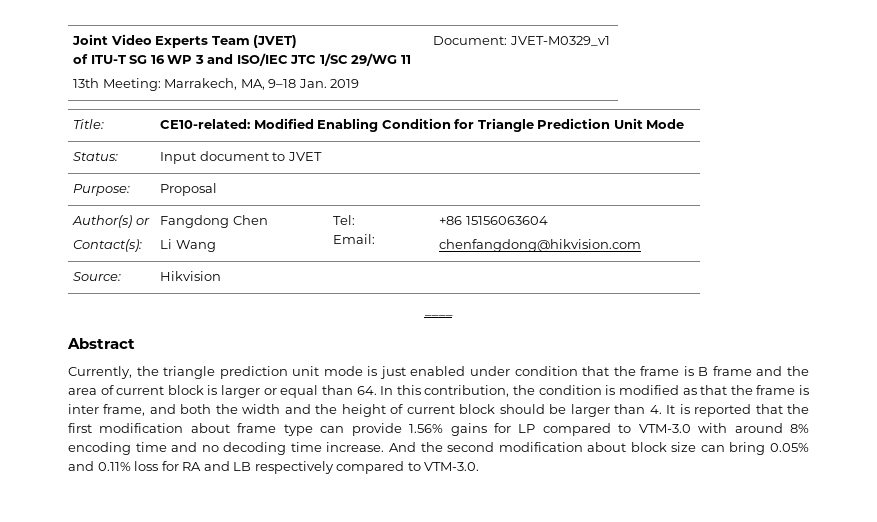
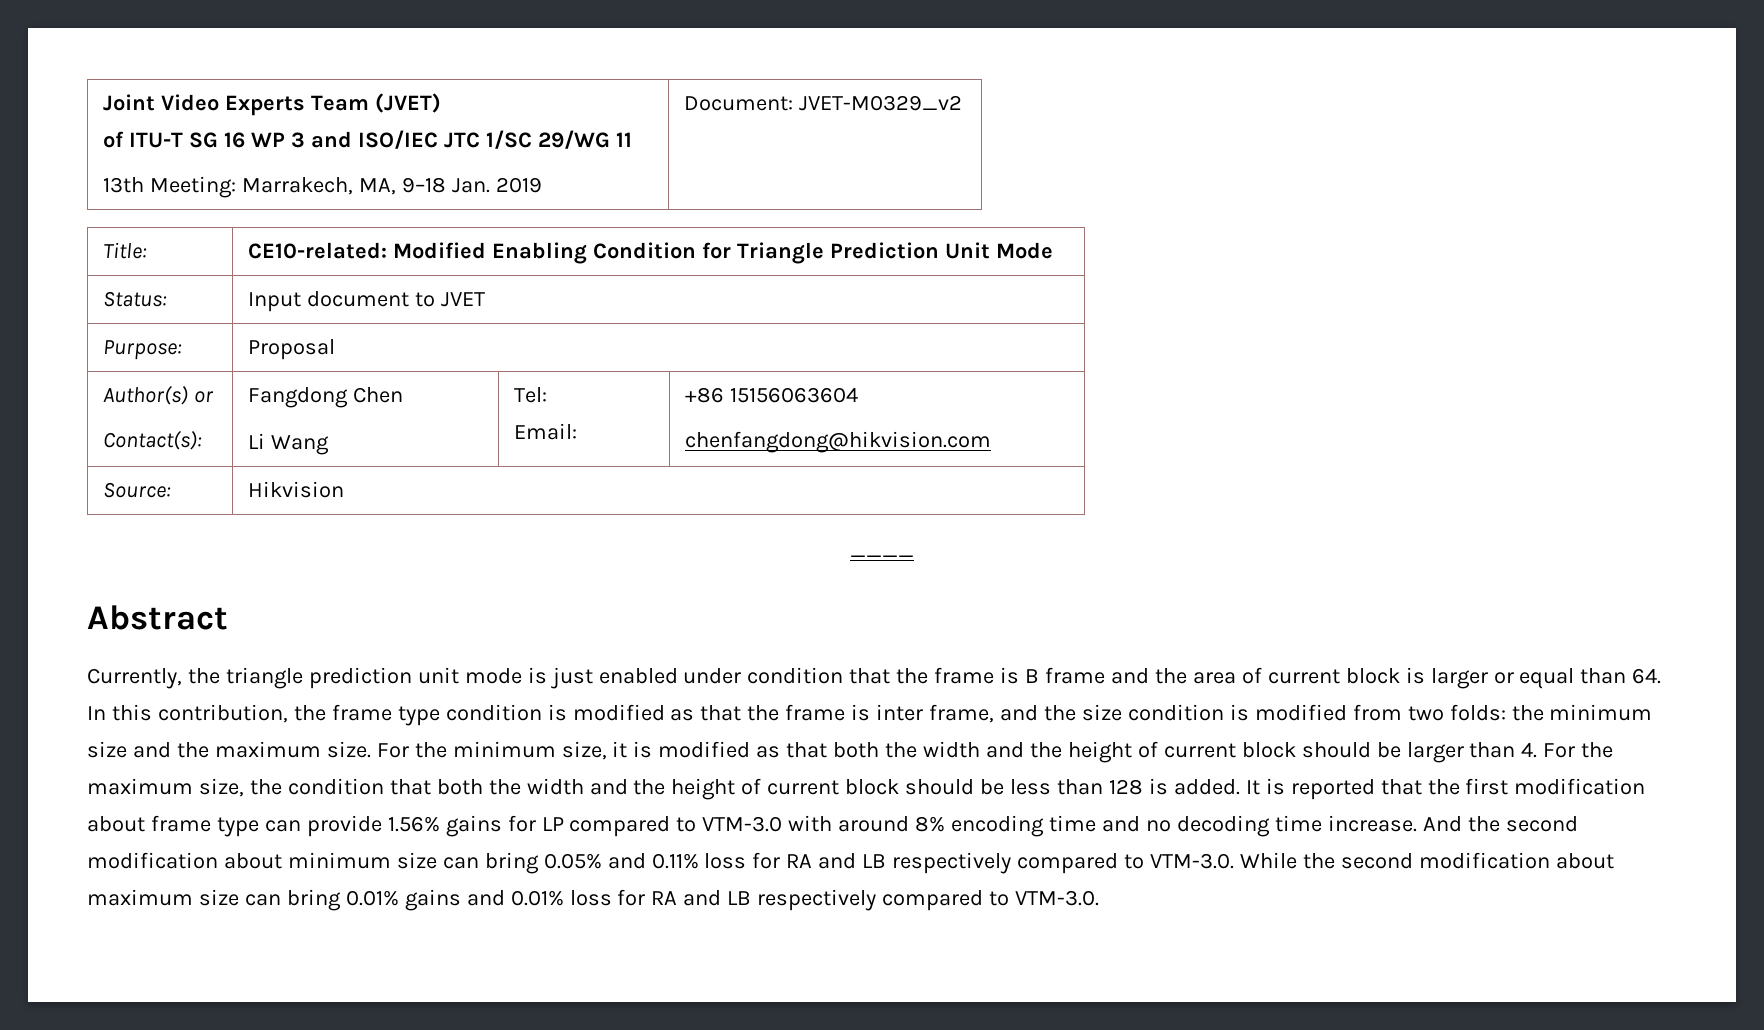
[509,36,610,46] JVET-M0329_v1 -> [799,95,963,111] JVET-M0329_v2
(536, 390) none -> [331,704,440,726] frame type
(176, 409) none -> [1043,704,1653,721] [87,741,828,760] the size condition is modified from two folds: the minimum size and the maximum size. For the minimum size, it is modified as that
(662, 409) none -> [1543,742,1614,758] [87,778,1240,800] For the maximum size, the condition that both the width and the height of current block should be less than 128 is added.
[630,442,667,452] block -> [287,852,391,869] minimum
(480, 466) none -> [1239,852,1614,869] [87,889,1100,911] While the second modification about maximum size can bring 0.01% gains and 0.01% loss for RA and LB respectively compared to VTM-3.0.

